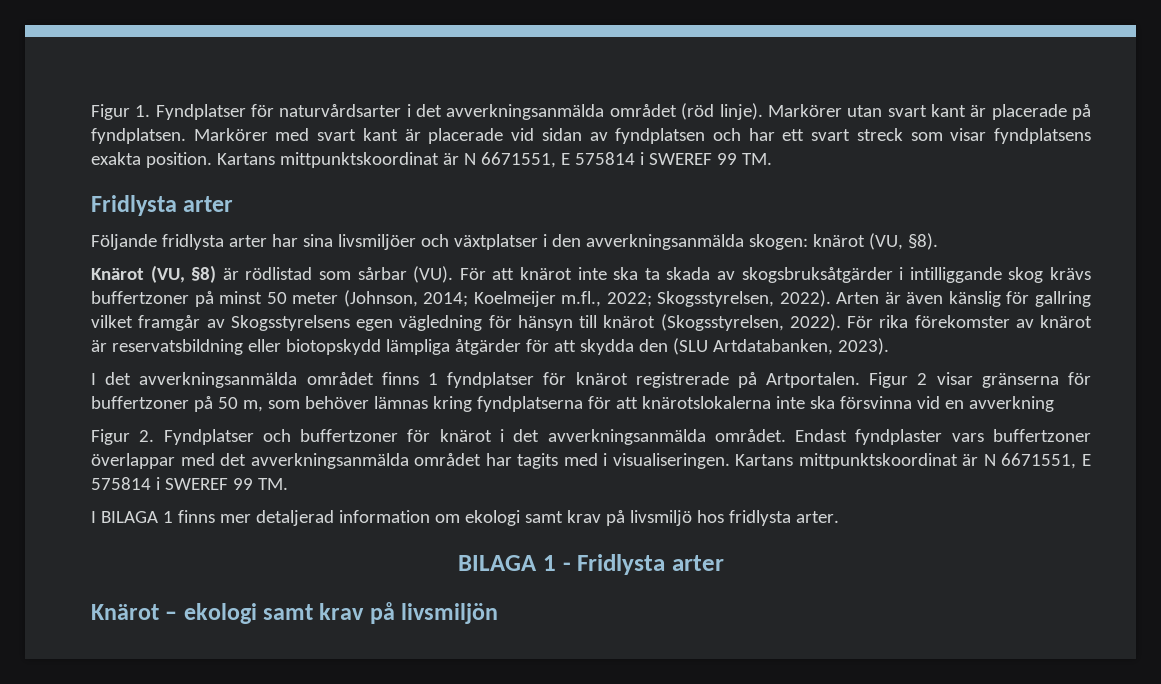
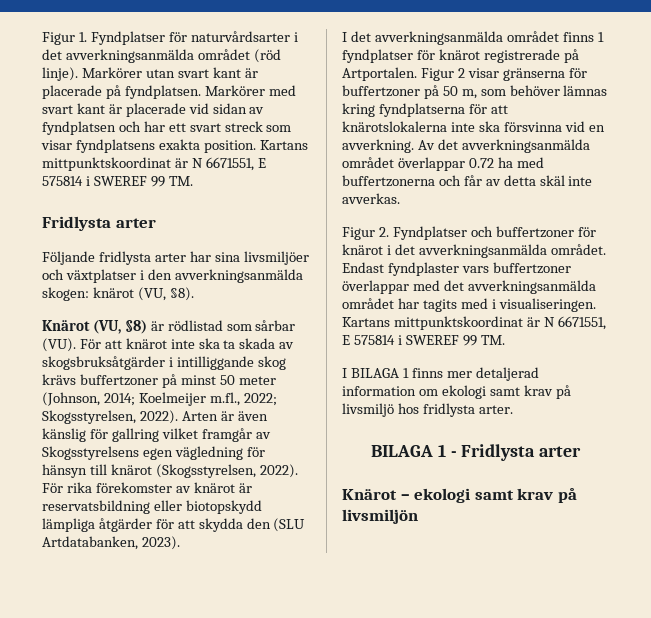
[968,396,1054,412] avverkning -> [342,139,590,153] [342,157,544,171] [342,175,593,187] [342,193,400,204] avverkning. Av det avverkningsanmälda området överlappar 0.72 ha med buffertzonerna och får av detta skäl inte avverkas.

